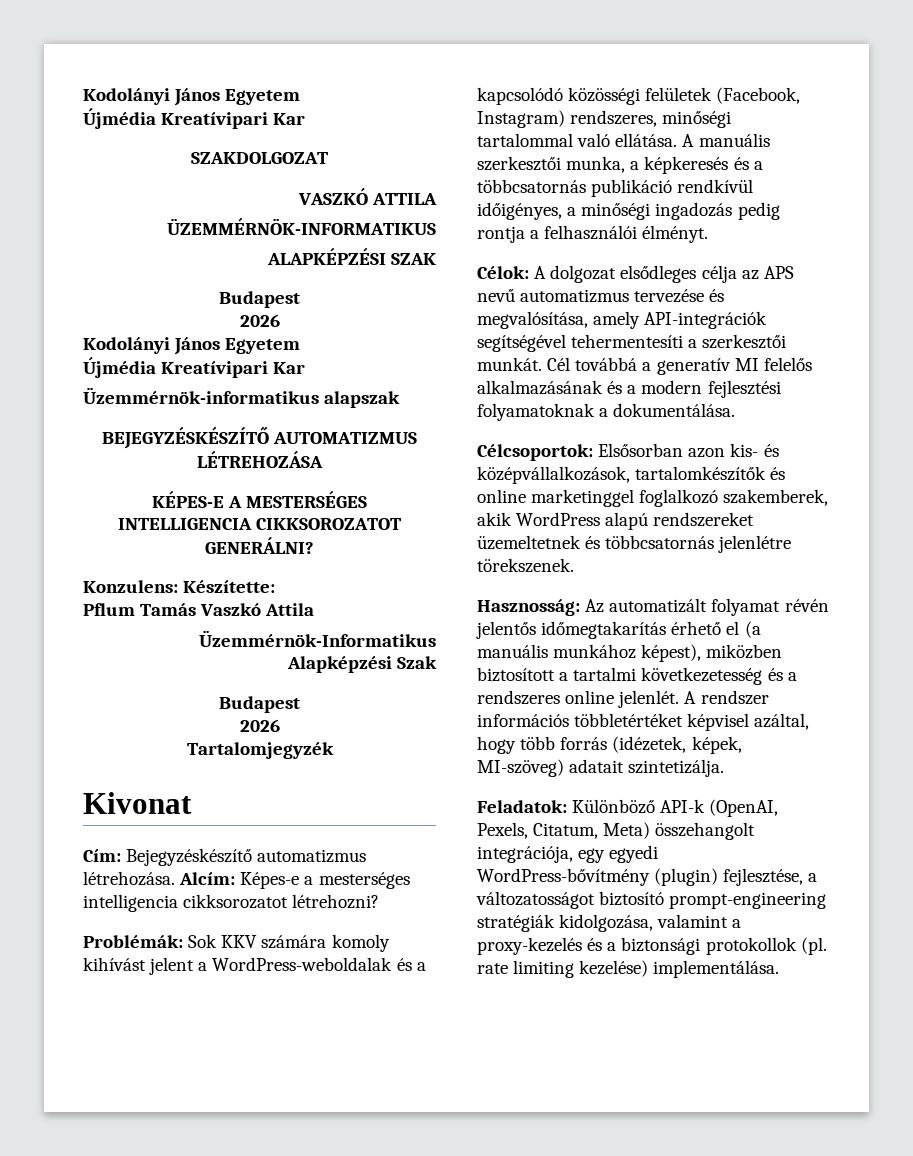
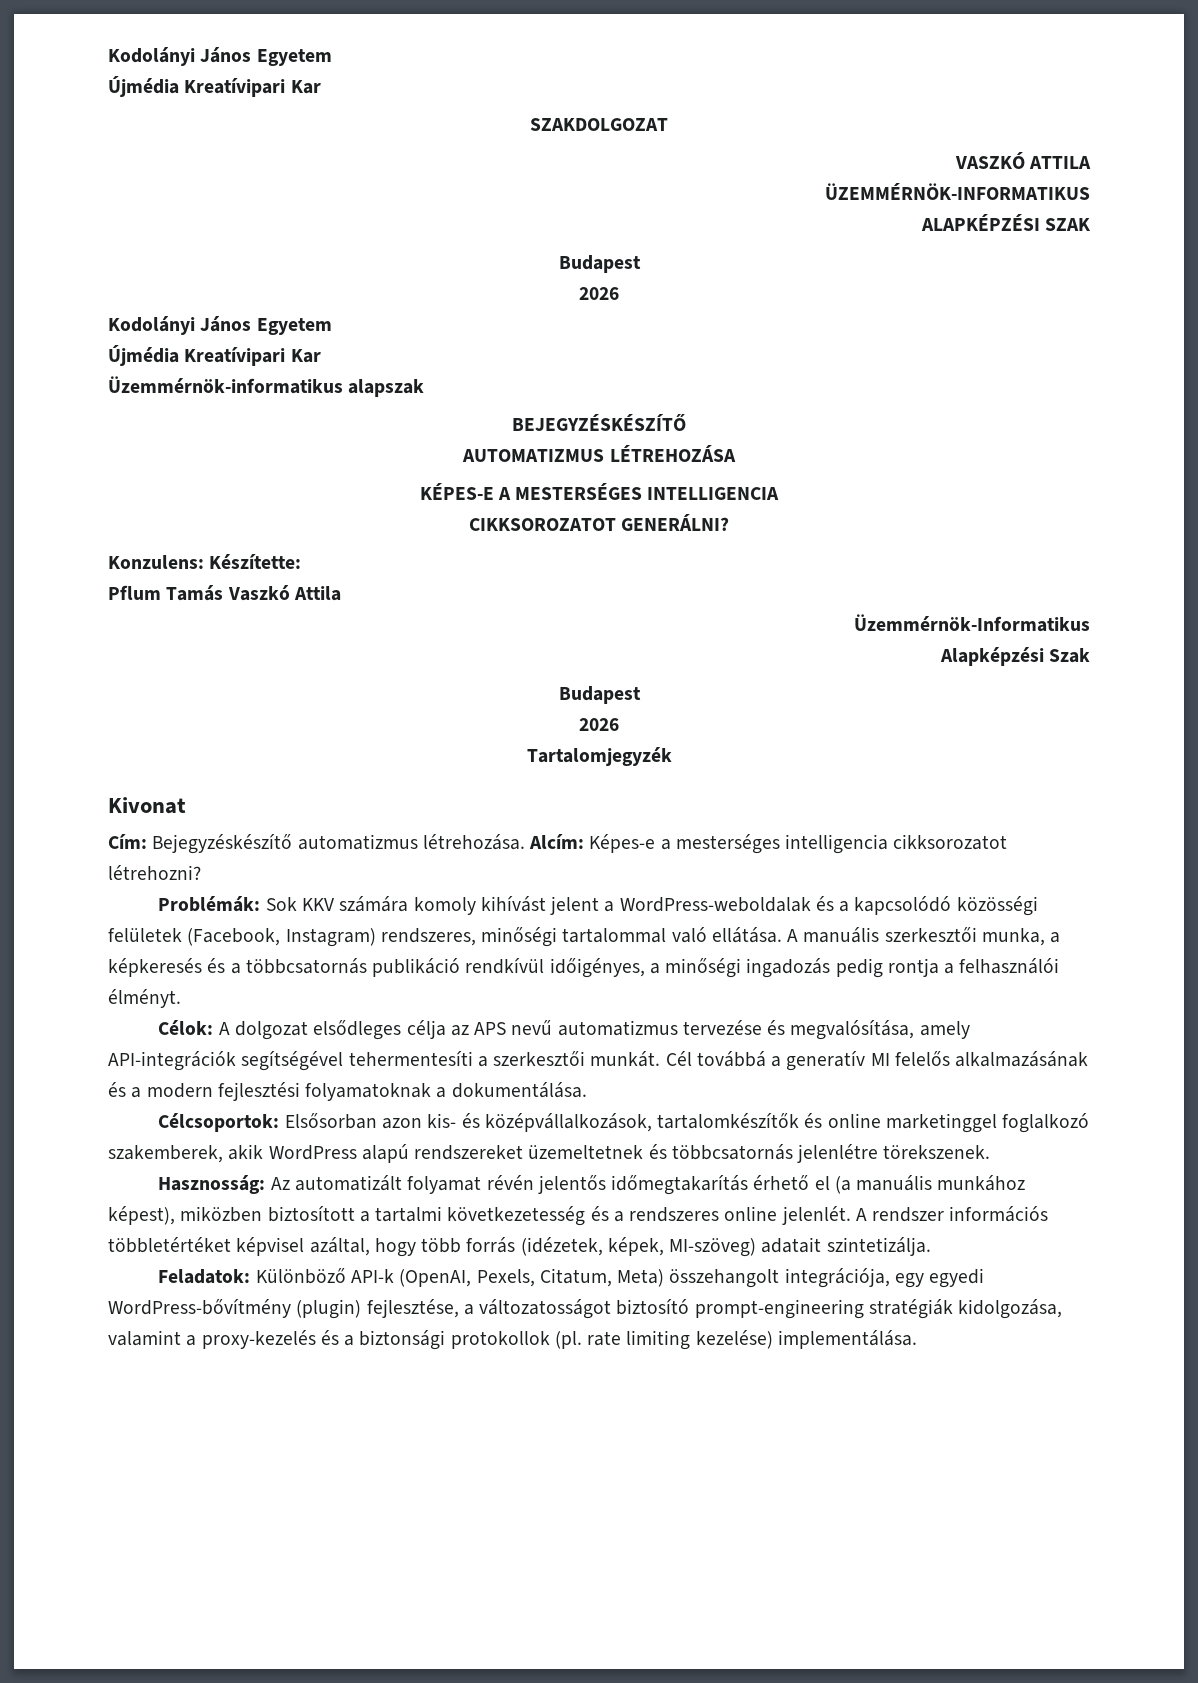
(269, 438) none -> (686, 422) //
(252, 524) none -> (780, 493) //

